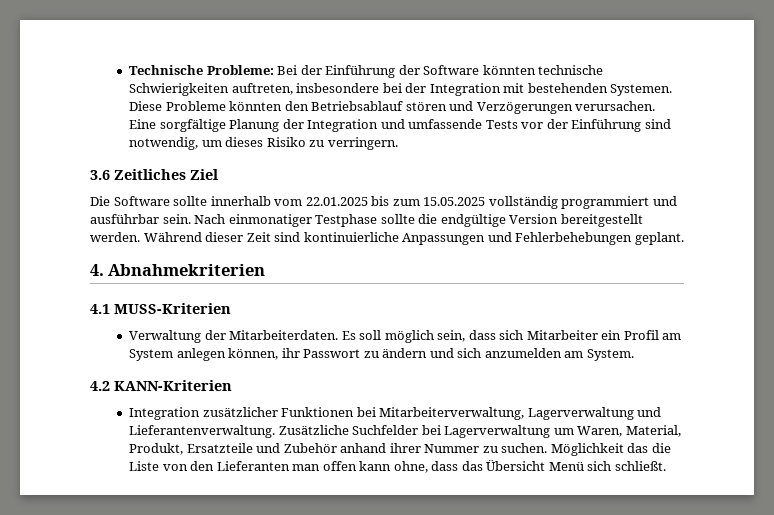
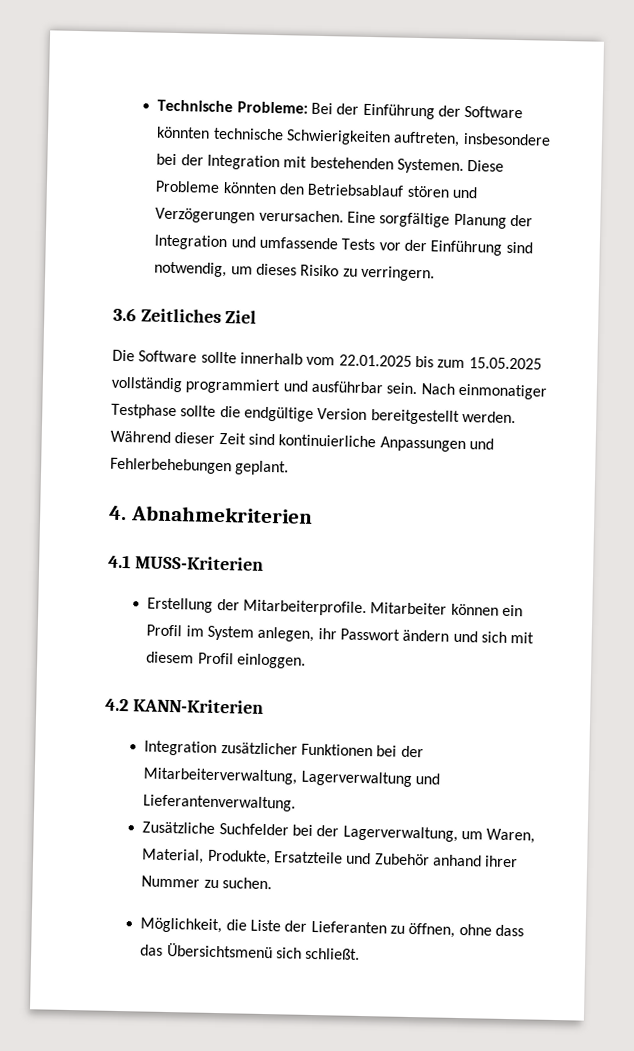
[129,330,682,343] [129,348,279,361] Verwaltung der Mitarbeiterdaten. Es soll möglich sein, dass sich Mitarbeiter ein Profil am System anlegen können, -> [147,597,523,617] [146,624,315,642] Erstellung der Mitarbeiterprofile. Mitarbeiter können ein Profil im System anlegen,
[363,351,379,358] zu -> (400, 634) none
[484,348,634,361] anzumelden am System. -> [510,632,535,644] [146,651,306,669] mit diesem Profil einloggen.
(376, 412) none -> [400,745,424,758] der
(276, 431) none -> (297, 803) //
[444,425,551,438] Lagerverwaltung -> [316,825,458,842] der Lagerverwaltung,
[129,443,184,455] Produkt, -> [207,849,271,866] Produkte,
[550,443,671,456] [129,460,584,473] Möglichkeit das die Liste von den Lieferanten man offen kann ohne, dass das Übersicht Menü -> [140,917,524,938] [140,942,273,959] // Möglichkeit, die Liste der Lieferanten zu öffnen, ohne dass das Übersichtsmenü

